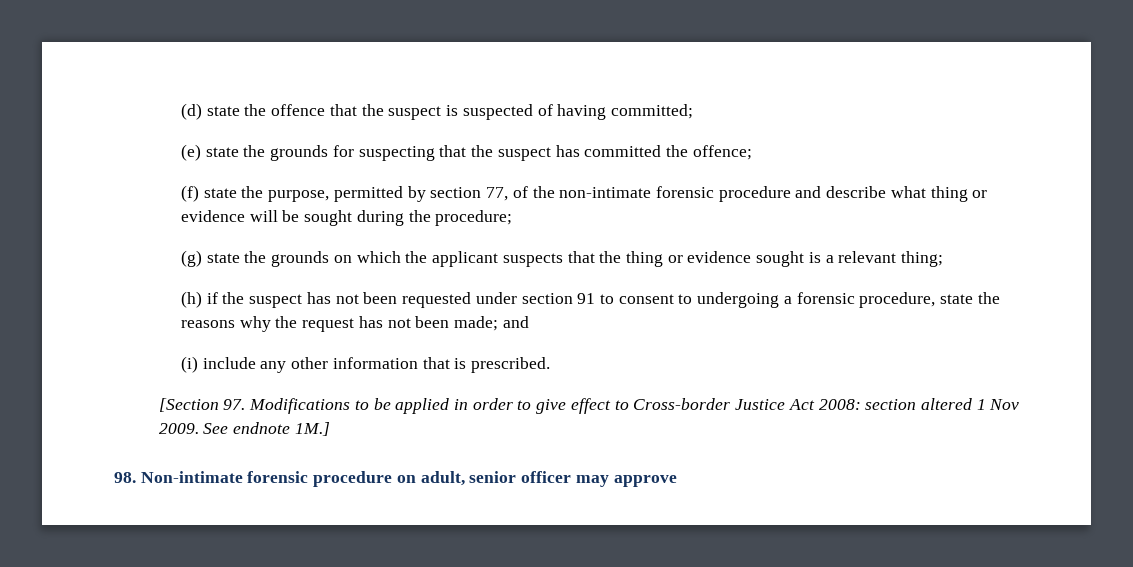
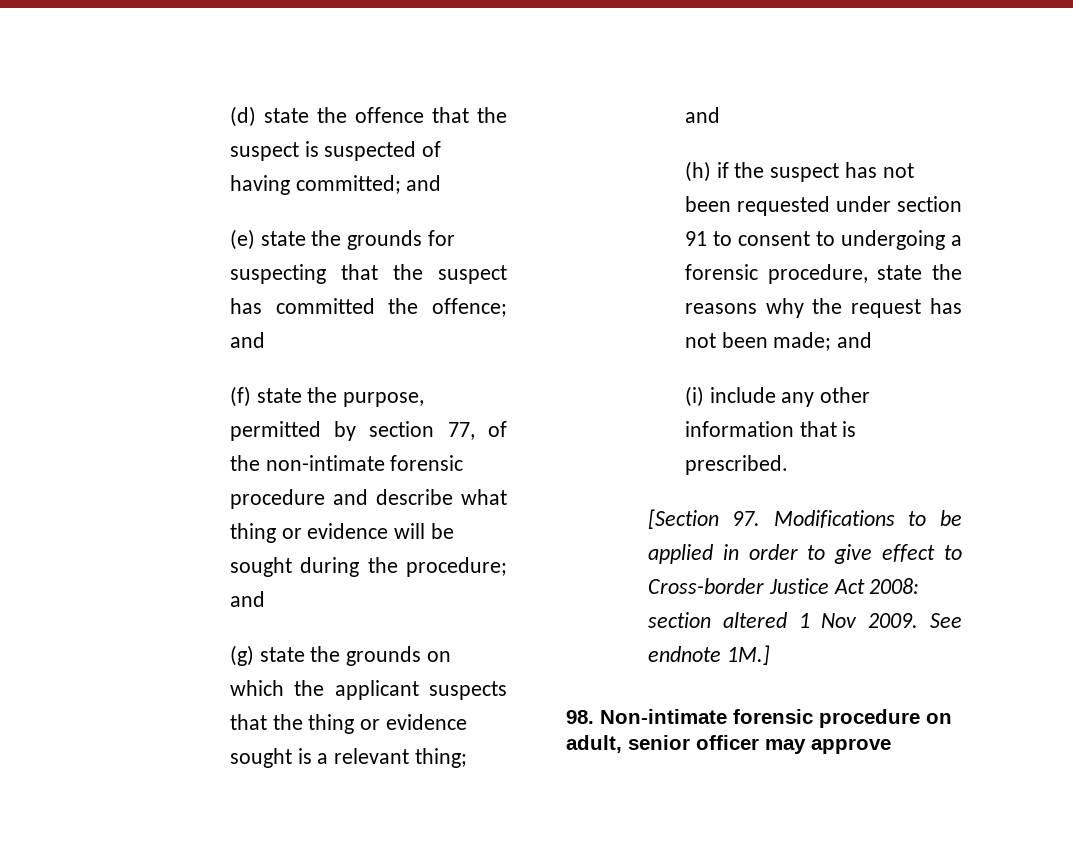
(693, 111) none -> [406,175,442,191] and
(752, 152) none -> [229,332,265,348] and
(513, 218) none -> [229,591,265,607] and
(944, 259) none -> [684,107,720,123] and

